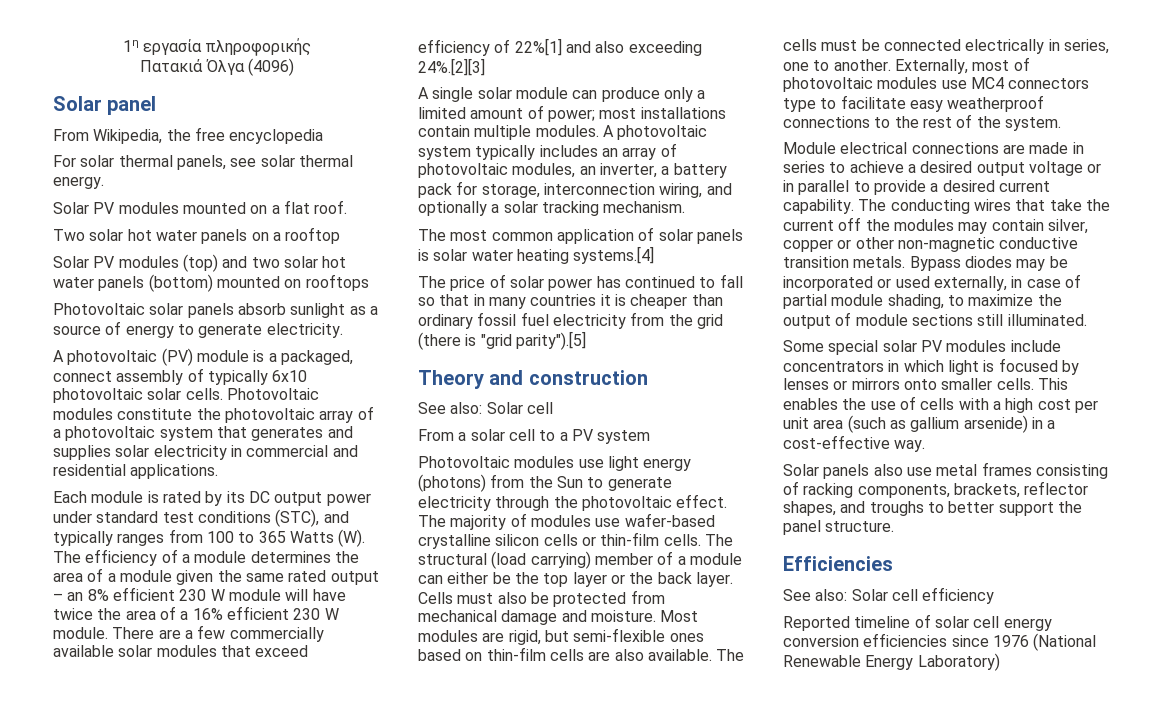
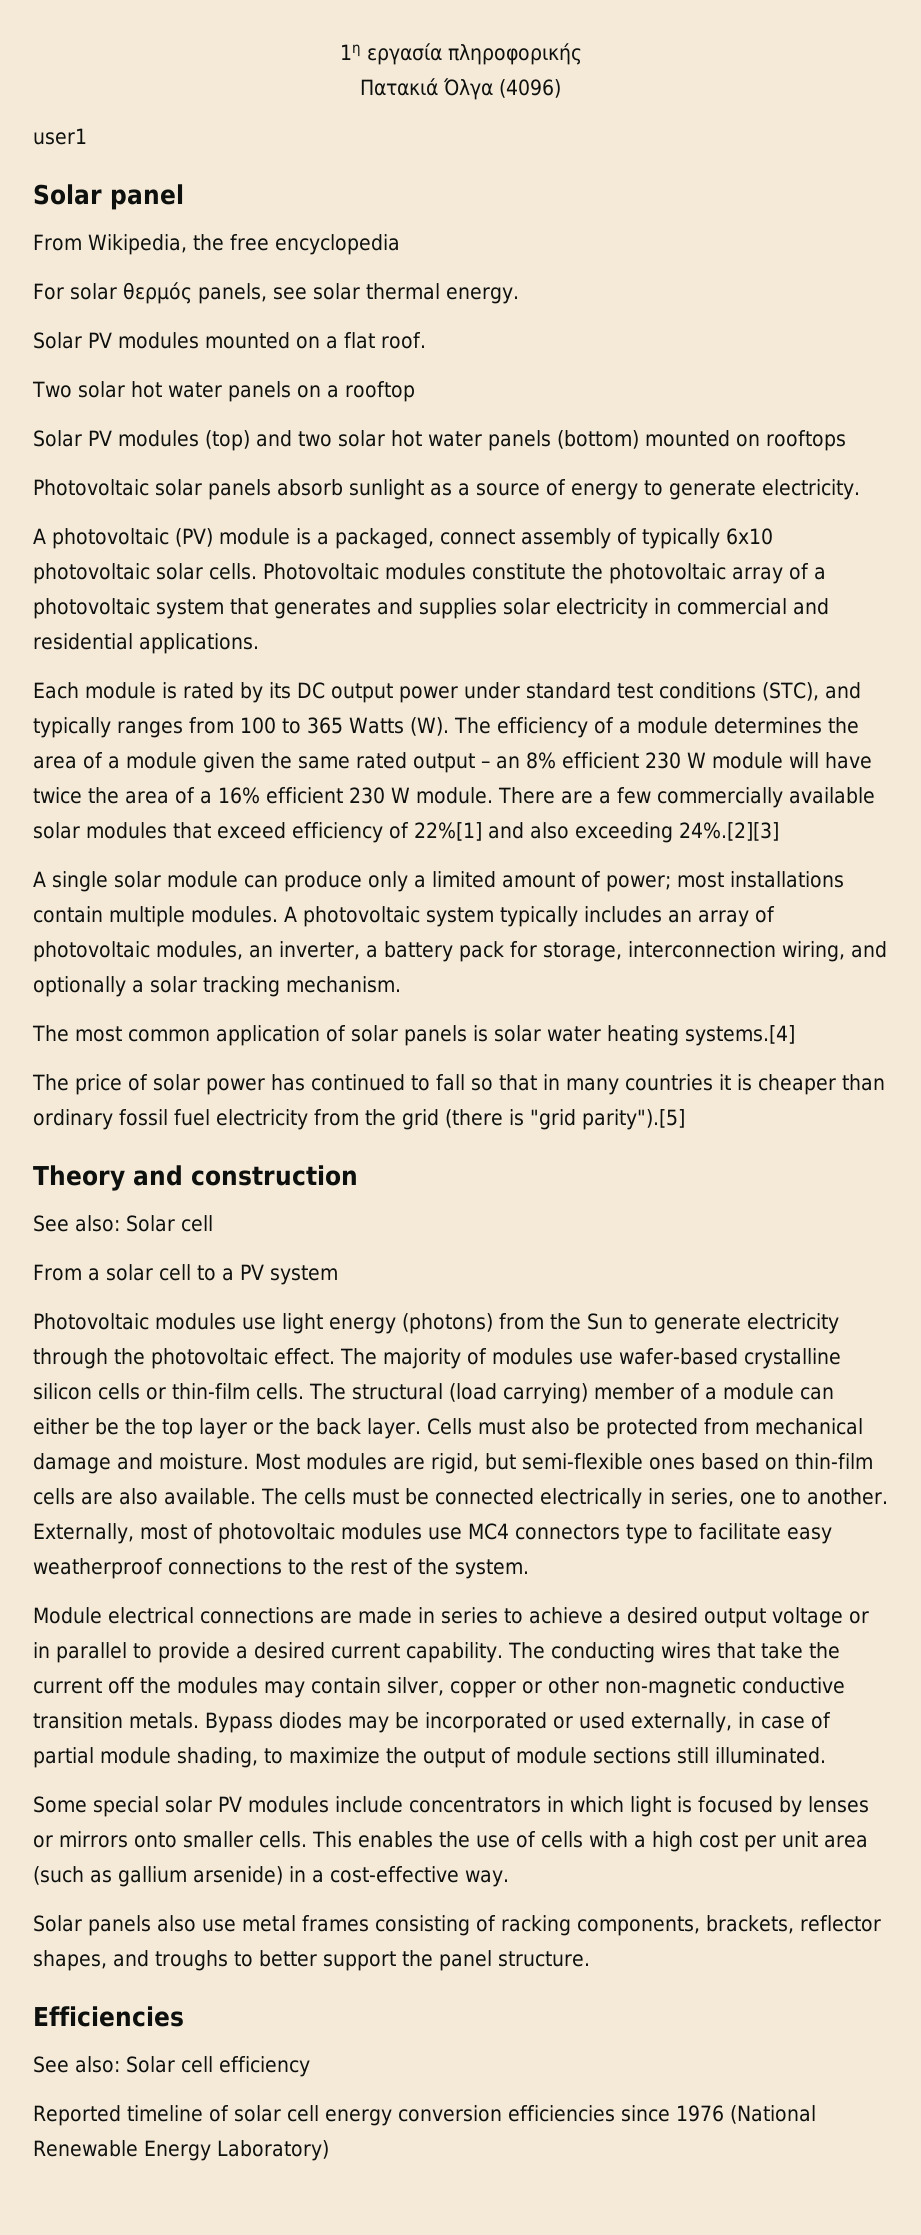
(294, 67) none -> [33,128,87,145] // user1
[118,155,173,167] thermal -> [122,282,192,304] θερμός

